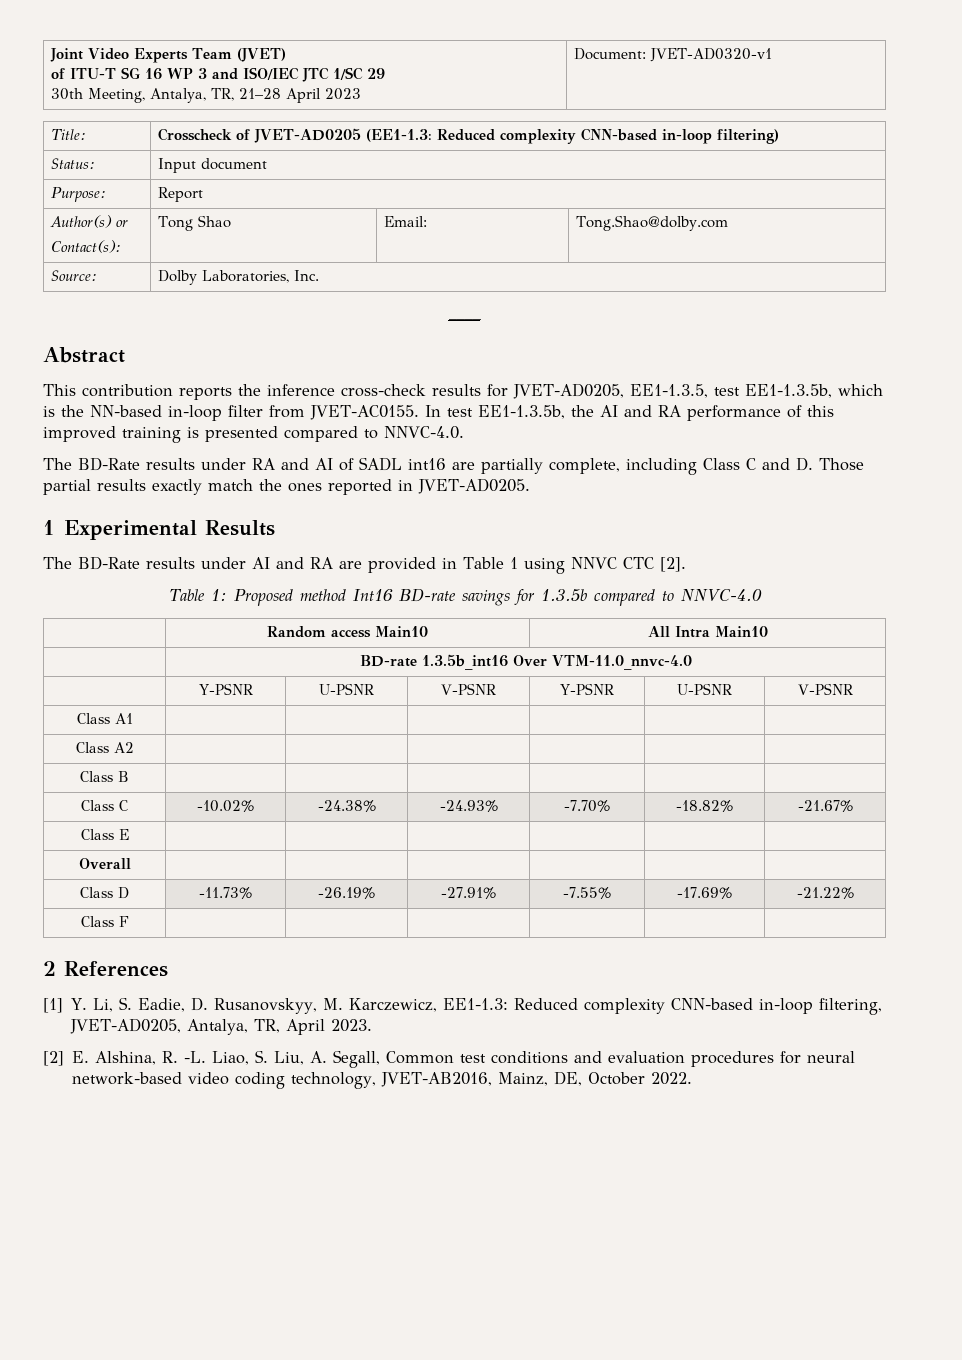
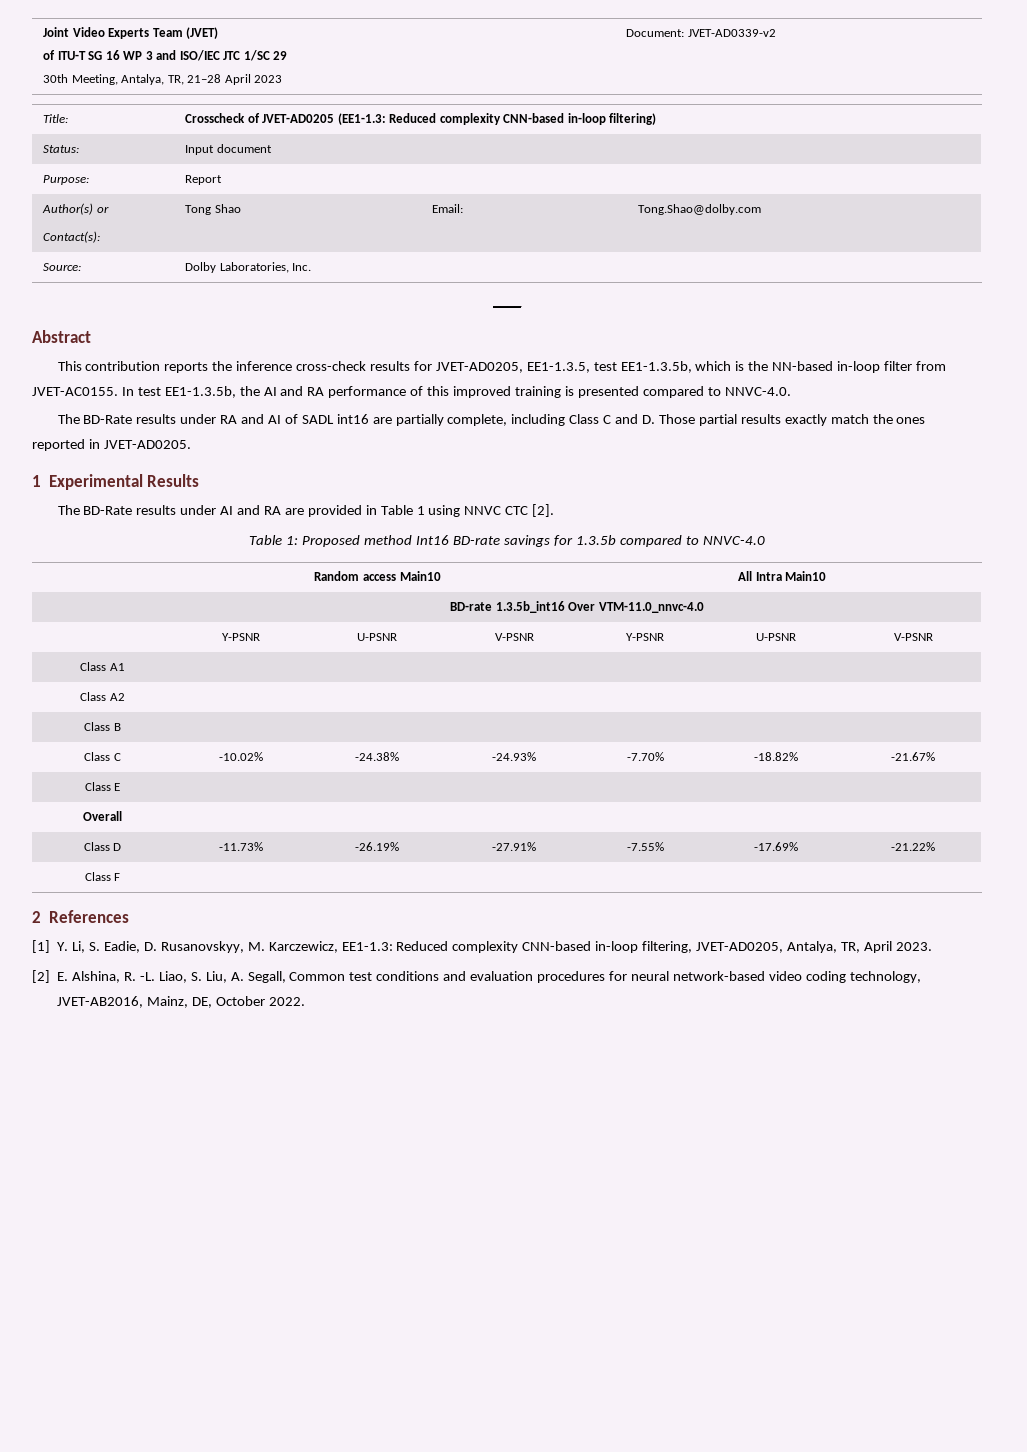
[649,48,772,62] JVET-AD0320-v1 -> [687,29,776,37] JVET-AD0339-v2

